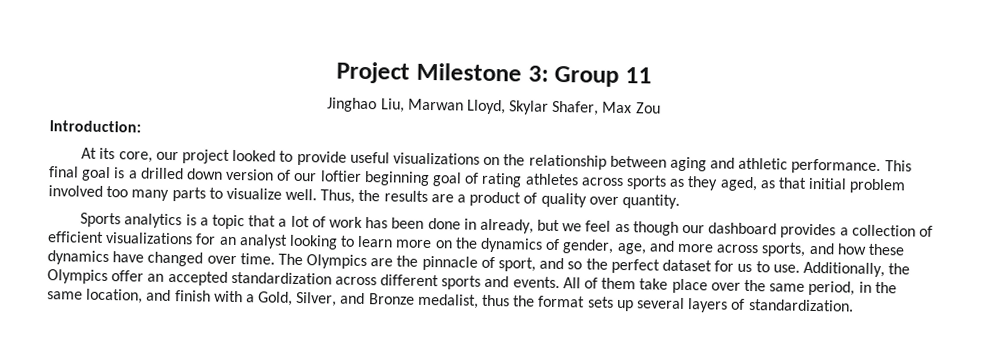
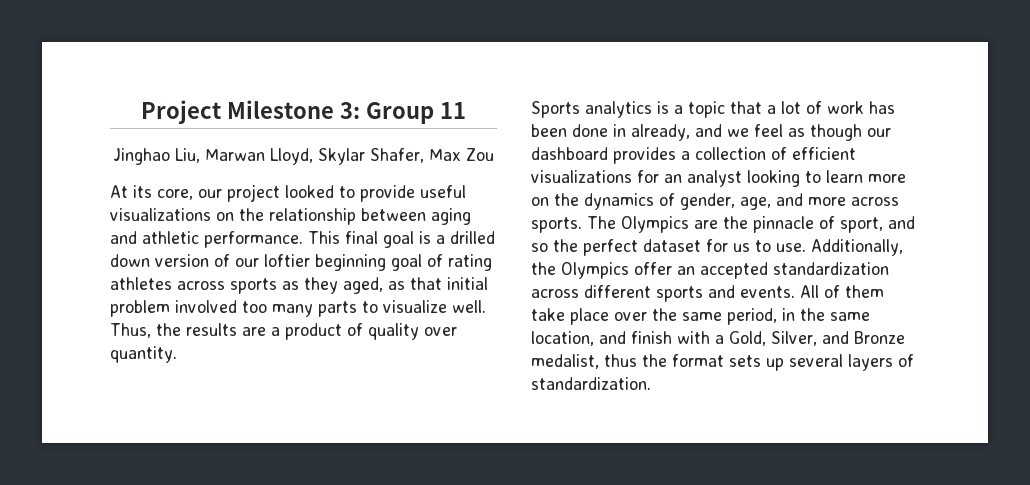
[49,120,141,133] // Introduction: -> (494, 154) none
[537,219,561,232] but -> [695,124,722,137] and
[761,242,905,257] [47,250,275,267] sports, and how these dynamics have changed over time. -> [531,217,582,233] sports.

